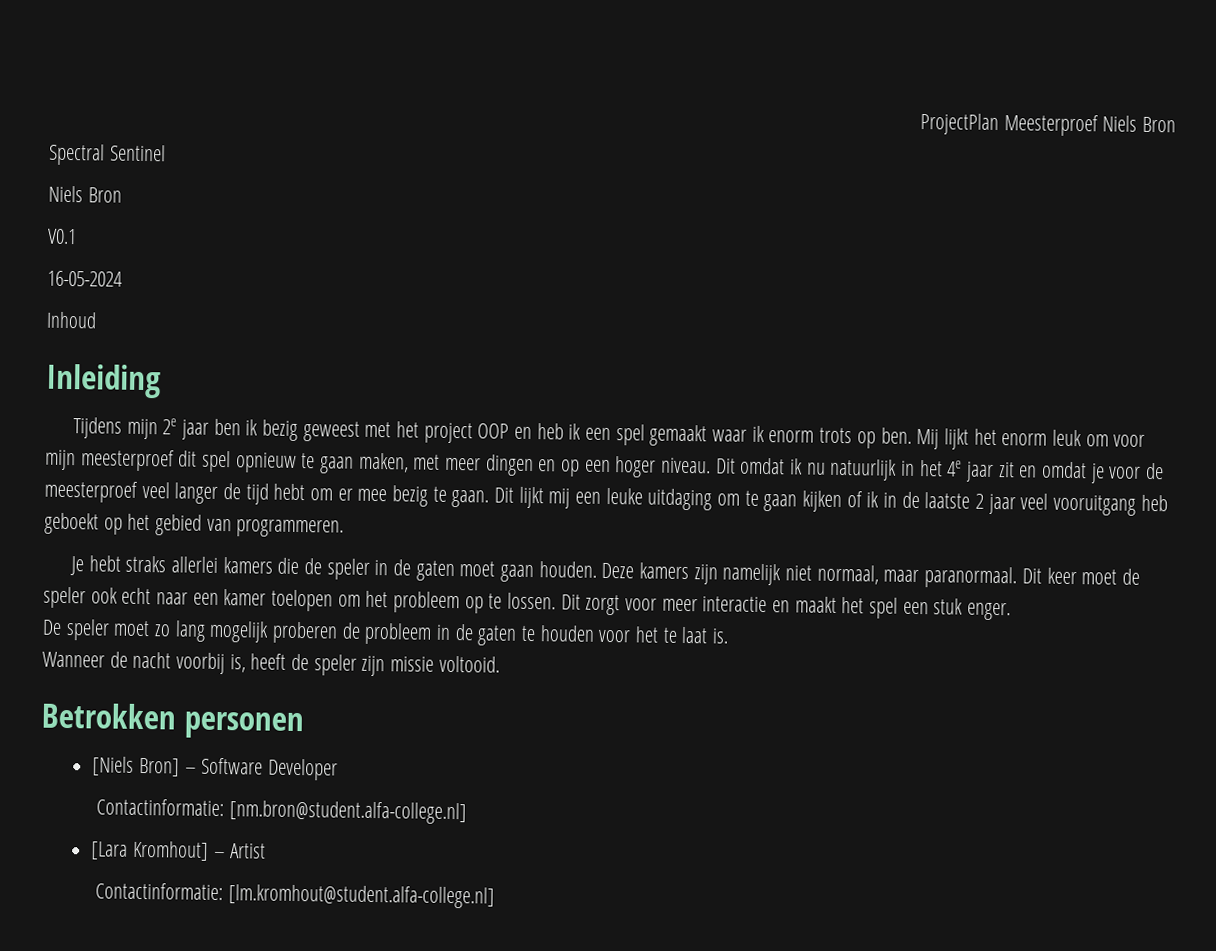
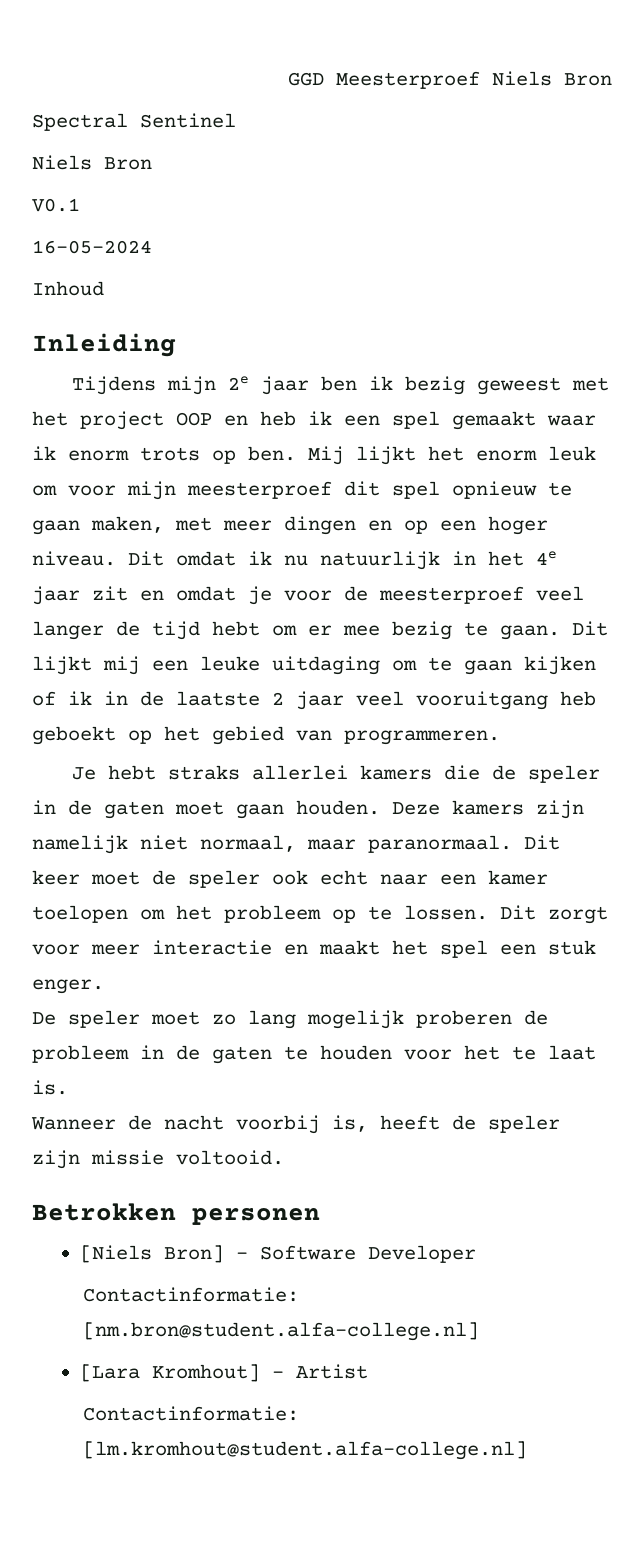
[919,112,999,136] ProjectPlan -> [288,72,324,86] GGD

